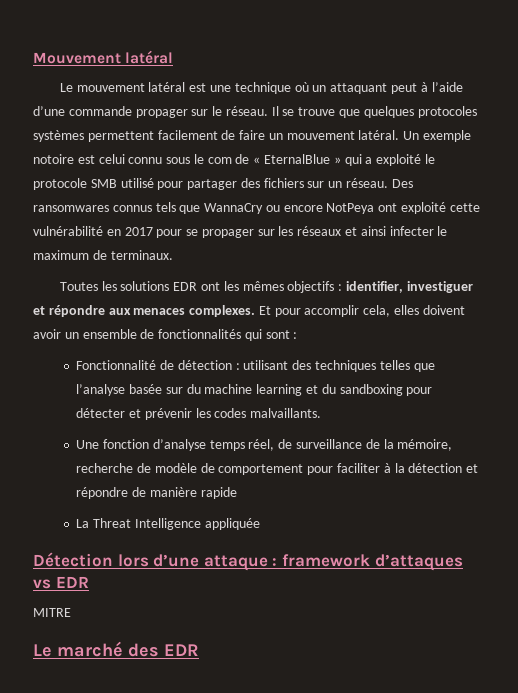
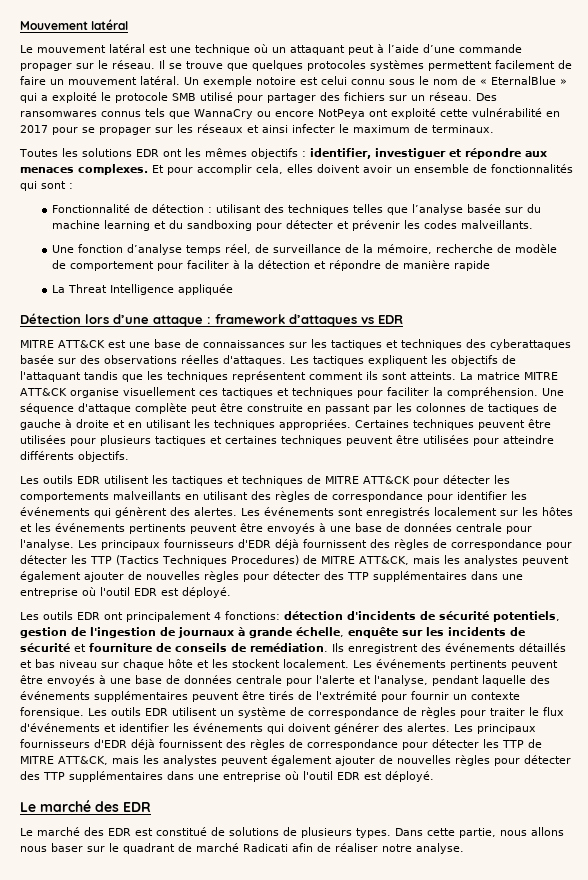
[207,157,232,164] com -> [433,79,458,85] nom
[250,408,322,418] malvaillants. -> [460,220,533,229] malveillants.
[33,641,199,657] // Le marché des EDR -> [58,339,571,350] [20,355,516,366] [20,371,558,382] [20,387,564,398] [20,403,557,414] [20,419,551,430] [20,435,554,446] [20,451,129,462] [20,475,510,486] [20,491,527,502] [20,507,573,518] [20,523,532,534] [20,539,572,550] [20,555,569,566] [20,571,523,582] [20,587,231,598] [20,611,560,622] [20,627,525,638] [20,643,566,654] [20,659,558,670] [20,675,550,686] [20,691,520,702] [20,707,564,718] [20,723,536,734] [20,739,542,750] [20,755,571,766] [20,771,434,782] [20,800,151,812] [20,827,564,838] [20,843,464,854] ATT&CK est une base de connaissances sur les tactiques et techniques des cyberattaques basée sur des observations réelles d'attaques. Les tactiques expliquent les objectifs de l'attaquant tandis que les techniques représentent comment ils sont atteints. La matrice MITRE ATT&CK organise visuellement ces tactiques et techniques pour faciliter la compréhension. Une séquence d'attaque complète peut être construite en passant par les colonnes de tactiques de gauche à droite et en utilisant les techniques appropriées. Certaines techniques peuvent être utilisées pour plusieurs tactiques et certaines techniques peuvent être utilisées pour atteindre différents objectifs. // Les outils EDR utilisent les tactiques et techniques de MITRE ATT&CK pour détecter les comportements malveillants en utilisant des règles de correspondance pour identifier les événements qui génèrent des alertes. Les événements sont enregistrés localement sur les hôtes et les événements pertinents peuvent être envoyés à une base de données centrale pour l'analyse. Les principaux fournisseurs d'EDR déjà fournissent des règles de correspondance pour détecter les TTP (Tactics Techniques Procedures) de MITRE ATT&CK, mais les analystes peuvent également ajouter de nouvelles règles pour détecter des TTP supplémentaires dans une entreprise où l'outil EDR est déployé. // Les outils EDR ont principalement 4 fonctions: détection d'incidents de sécurité potentiels, gestion de l'ingestion de journaux à grande échelle, enquête sur les incidents de sécurité et fourniture de conseils de remédiation. Ils enregistrent des événements détaillés et bas niveau sur chaque hôte et les stockent localement. Les événements pertinents peuvent être envoyés à une base de données centrale pour l'alerte et l'analyse, pendant laquelle des événements supplémentaires peuvent être tirés de l'extrémité pour fournir un contexte forensique. Les outils EDR utilisent un système de correspondance de règles pour traiter le flux d'événements et identifier les événements qui doivent générer des alertes. Les principaux fournisseurs d'EDR déjà fournissent des règles de correspondance pour détecter les TTP de MITRE ATT&CK, mais les analystes peuvent également ajouter de nouvelles règles pour détecter des TTP supplémentaires dans une entreprise où l'outil EDR est déployé. // Le marché des EDR // Le marché des EDR est constitué de solutions de plusieurs types. Dans cette partie, nous allons nous baser sur le quadrant de marché Radicati afin de réaliser notre analyse.

